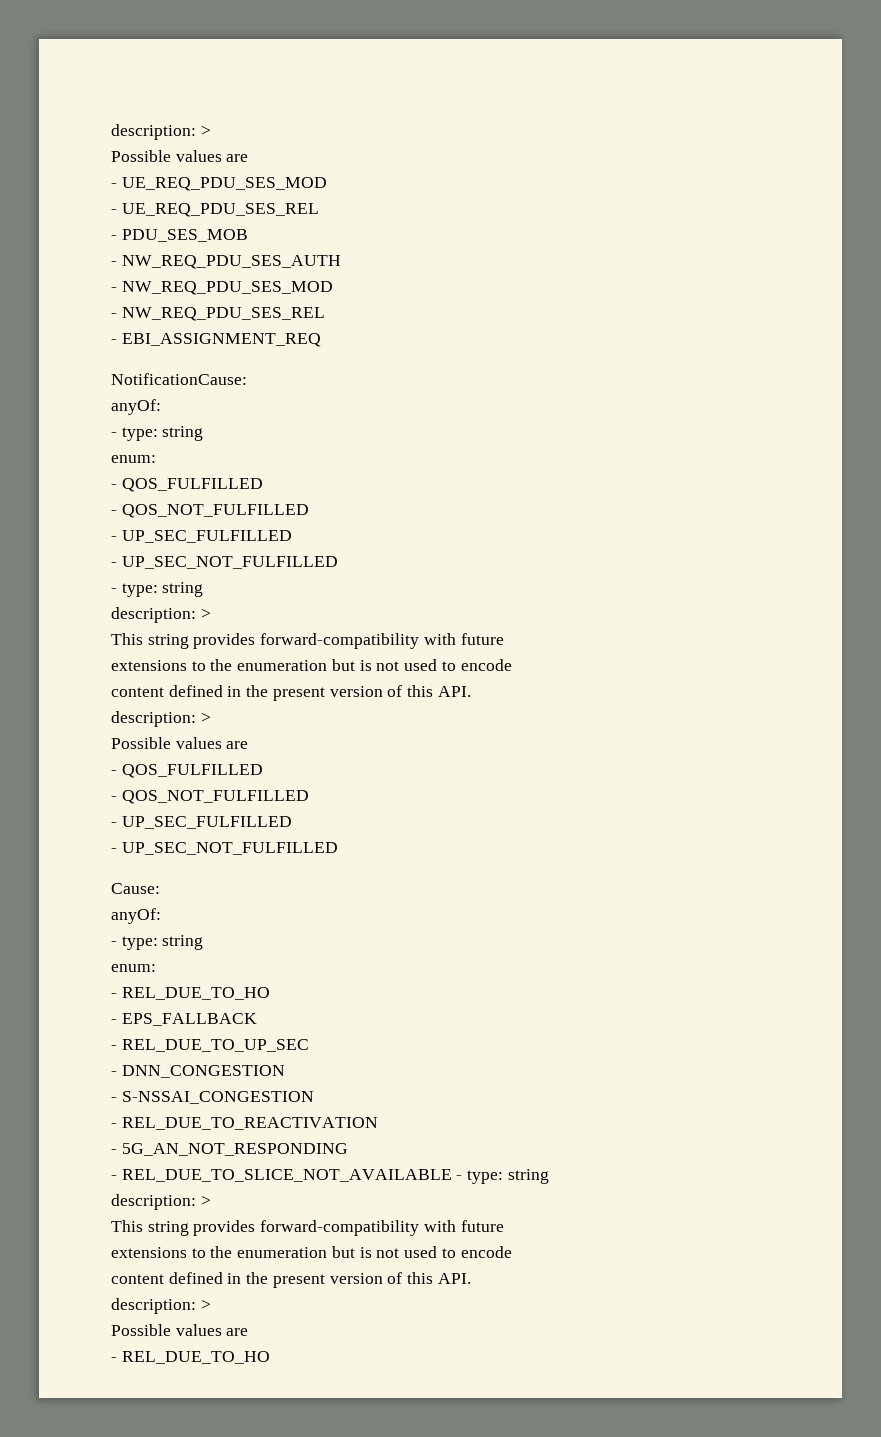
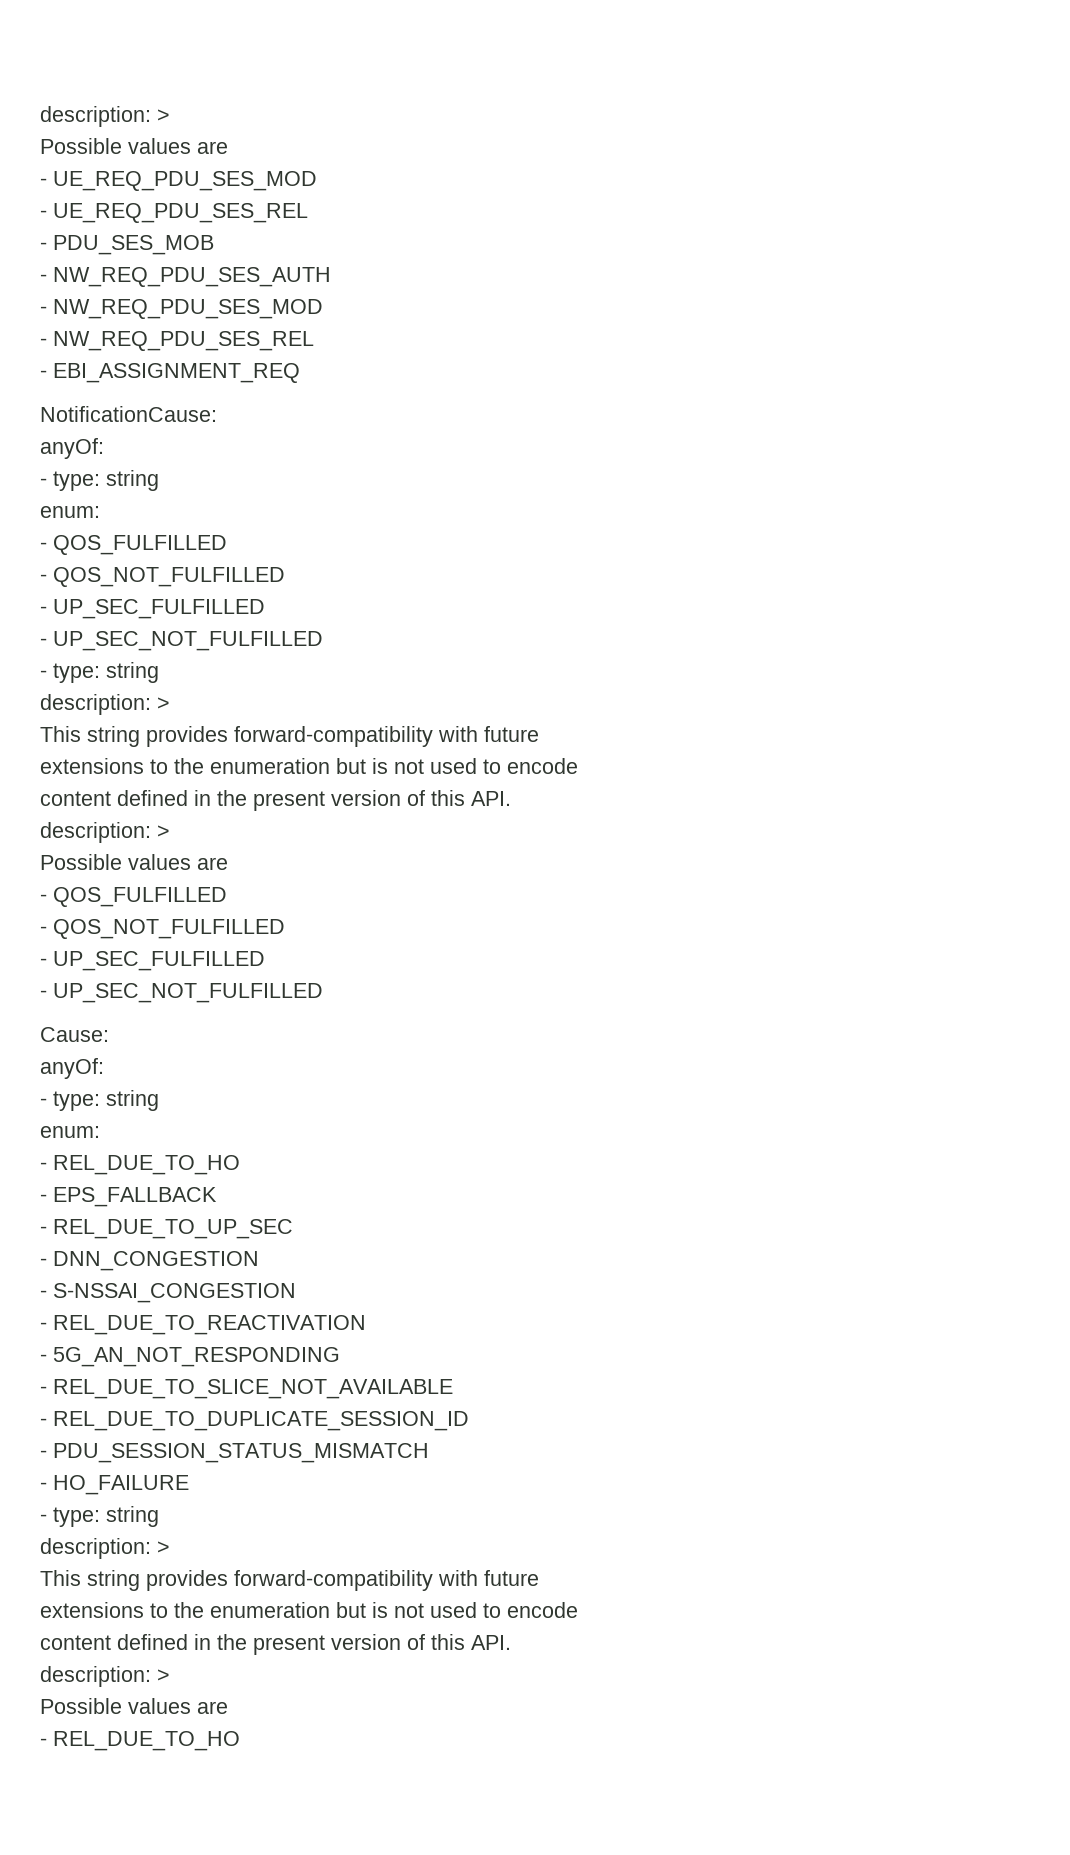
(452, 1175) none -> [40,1411,469,1431] [40,1443,429,1463] [40,1475,189,1495] // - REL_DUE_TO_DUPLICATE_SESSION_ID // - PDU_SESSION_STATUS_MISMATCH // - HO_FAILURE //

